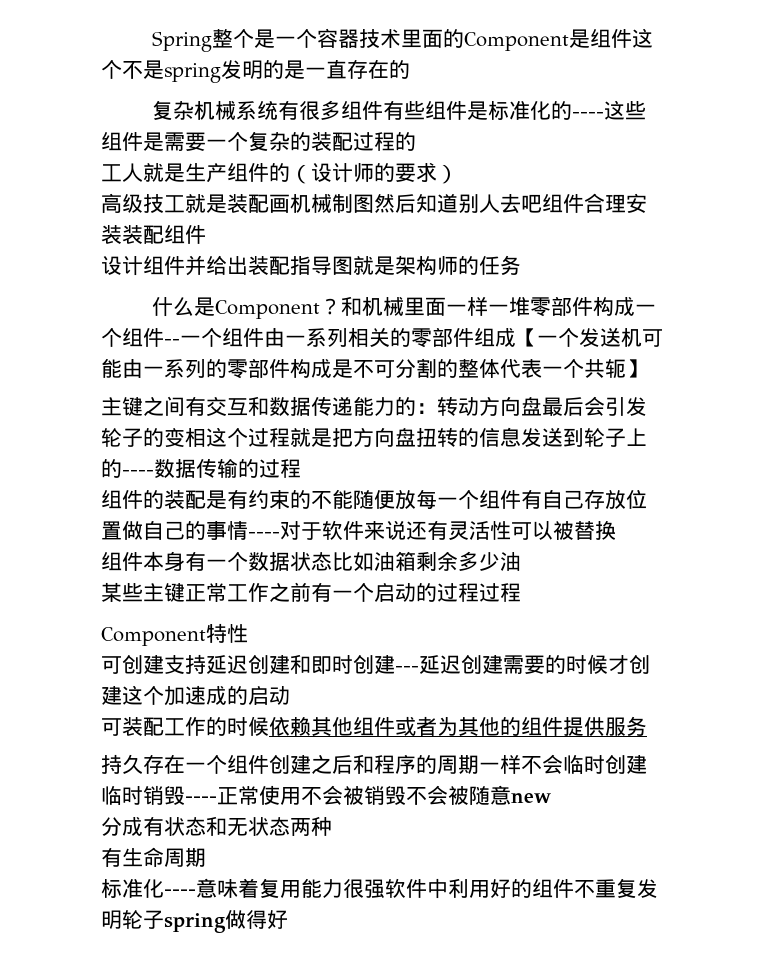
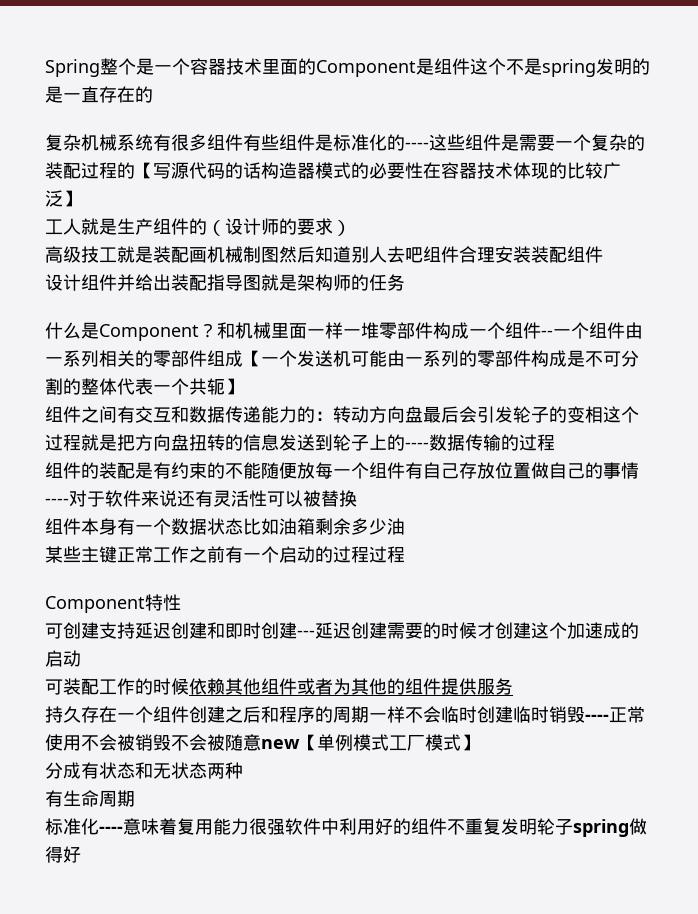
(416, 141) none -> [135,162,621,179] [45,190,81,207] 【写源代码的话构造器模式的必要性在容器技术体现的比较广泛】
[101,397,143,416] 主键 -> [45,406,81,423] 组件
(551, 798) none -> [299,734,479,751] 【单例模式工厂模式】

